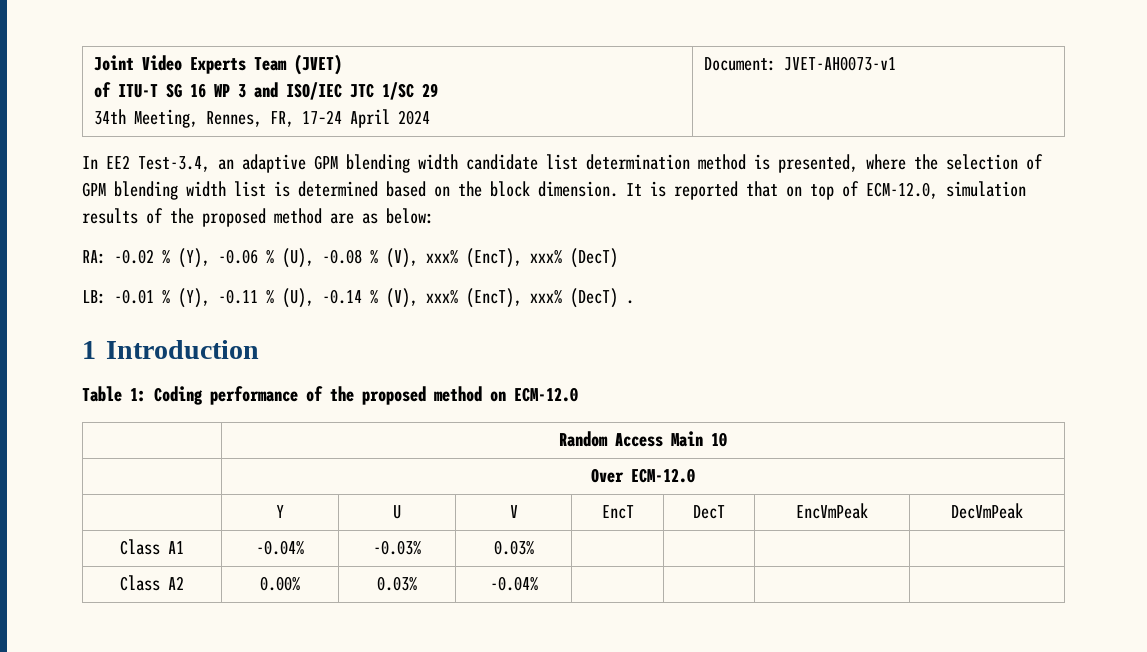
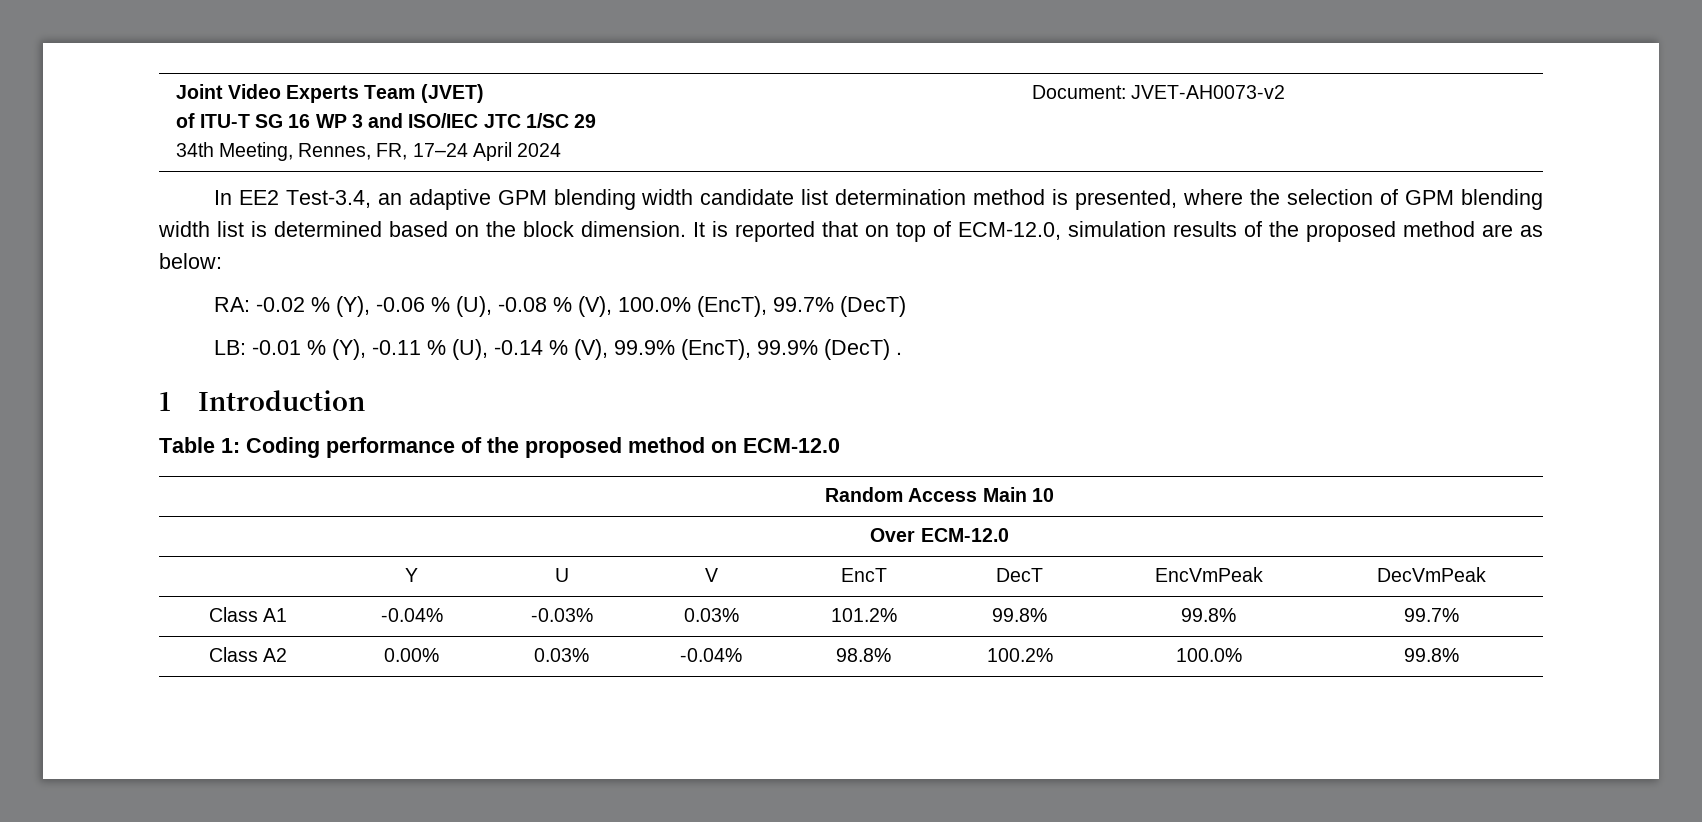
[784,56,897,71] JVET-AH0073-v1 -> [1130,85,1285,99] JVET-AH0073-v2
[426,248,562,268] xxx% (EncT), xxx% -> [617,296,834,317] 100.0% (EncT), 99.7%
[426,288,562,308] xxx% (EncT), xxx% -> [613,339,818,360] 99.9% (EncT), 99.9%
(534, 547) | | | -> [830,608,897,622] [992,608,1047,622] [1181,608,1236,622] [1403,608,1459,622] 101.2% | 99.8% | 99.8% | 99.7%
(538, 583) | | | -> [836,648,891,662] [986,648,1053,662] [1175,648,1242,662] [1403,648,1459,662] 98.8% | 100.2% | 100.0% | 99.8%

